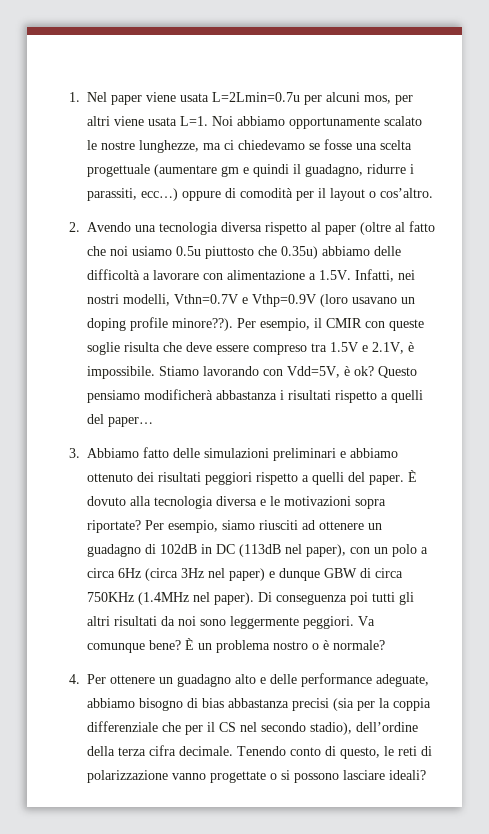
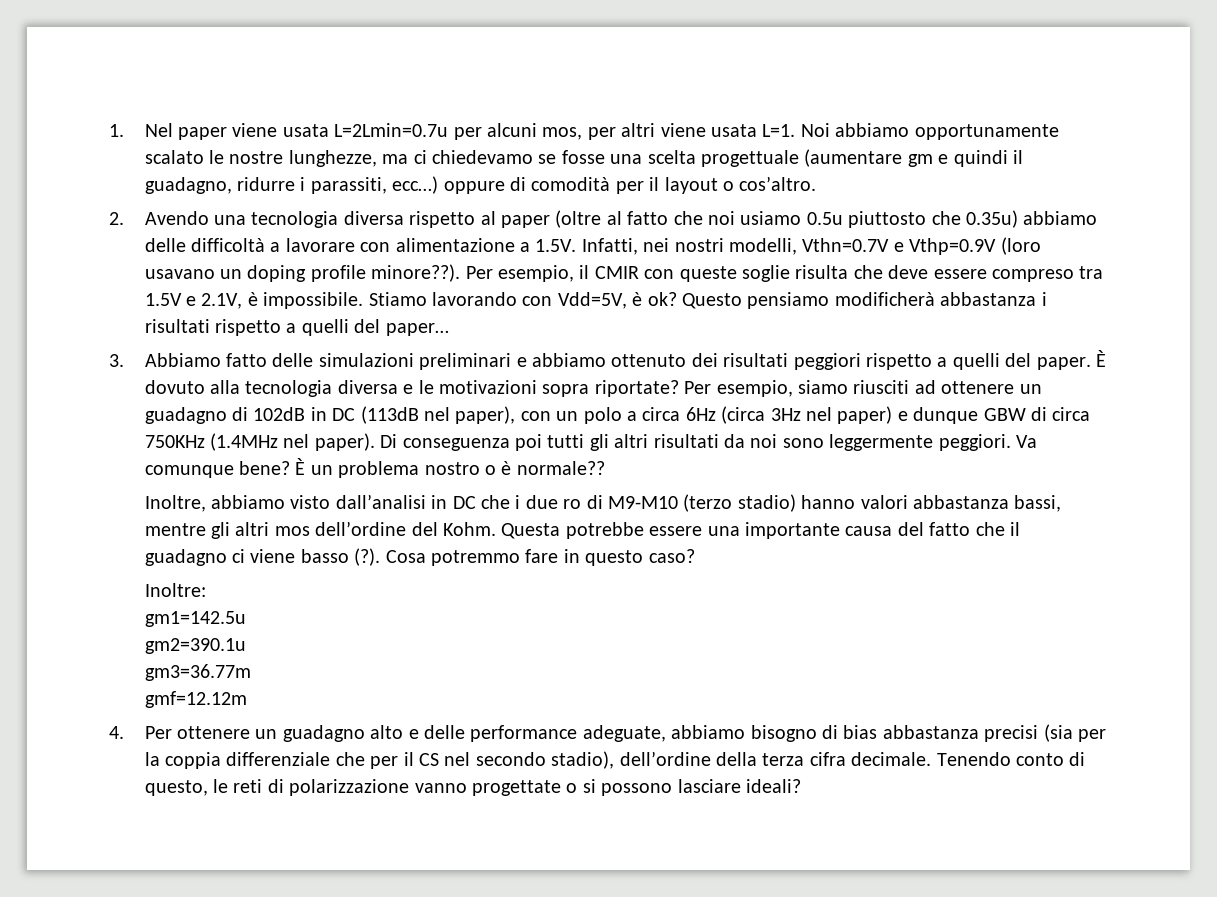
[333,640,386,650] normale? -> [516,461,605,475] [144,494,1062,512] [144,521,1021,539] [144,548,695,566] [144,583,206,597] [144,611,246,627] [144,638,246,654] [144,664,251,681] [144,691,247,708] normale?? // Inoltre, abbiamo visto dall’analisi in DC che i due ro di M9-M10 (terzo stadio) hanno valori abbastanza bassi, mentre gli altri mos dell’ordine del Kohm. Questa potrebbe essere una importante causa del fatto che il guadagno ci viene basso (?). Cosa potremmo fare in questo caso? // Inoltre: // gm1=142.5u // gm2=390.1u // gm3=36.77m // gmf=12.12m

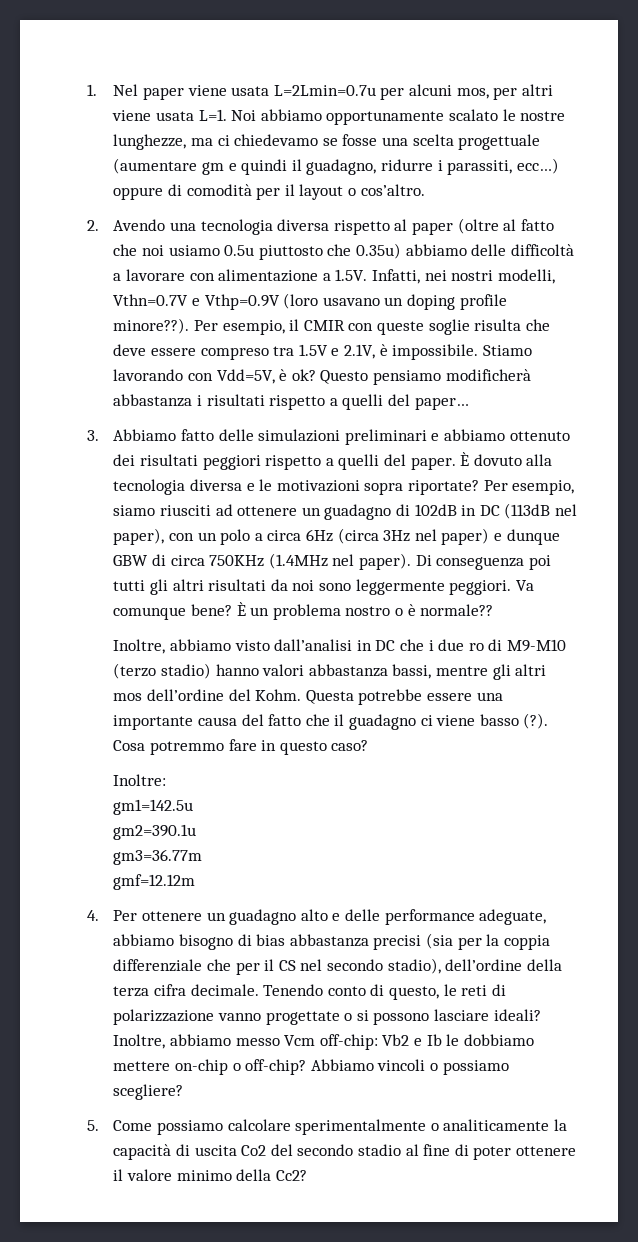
(802, 786) none -> [113,1034,534,1050] [113,1059,509,1075] [113,1084,184,1100] [86,1119,567,1135] [113,1144,576,1160] [113,1169,307,1181] Inoltre, abbiamo messo Vcm off-chip: Vb2 e Ib le dobbiamo mettere on-chip o off-chip? Abbiamo vincoli o possiamo scegliere? // 5. Come possiamo calcolare sperimentalmente o analiticamente la capacità di uscita Co2 del secondo stadio al fine di poter ottenere il valore minimo della Cc2?

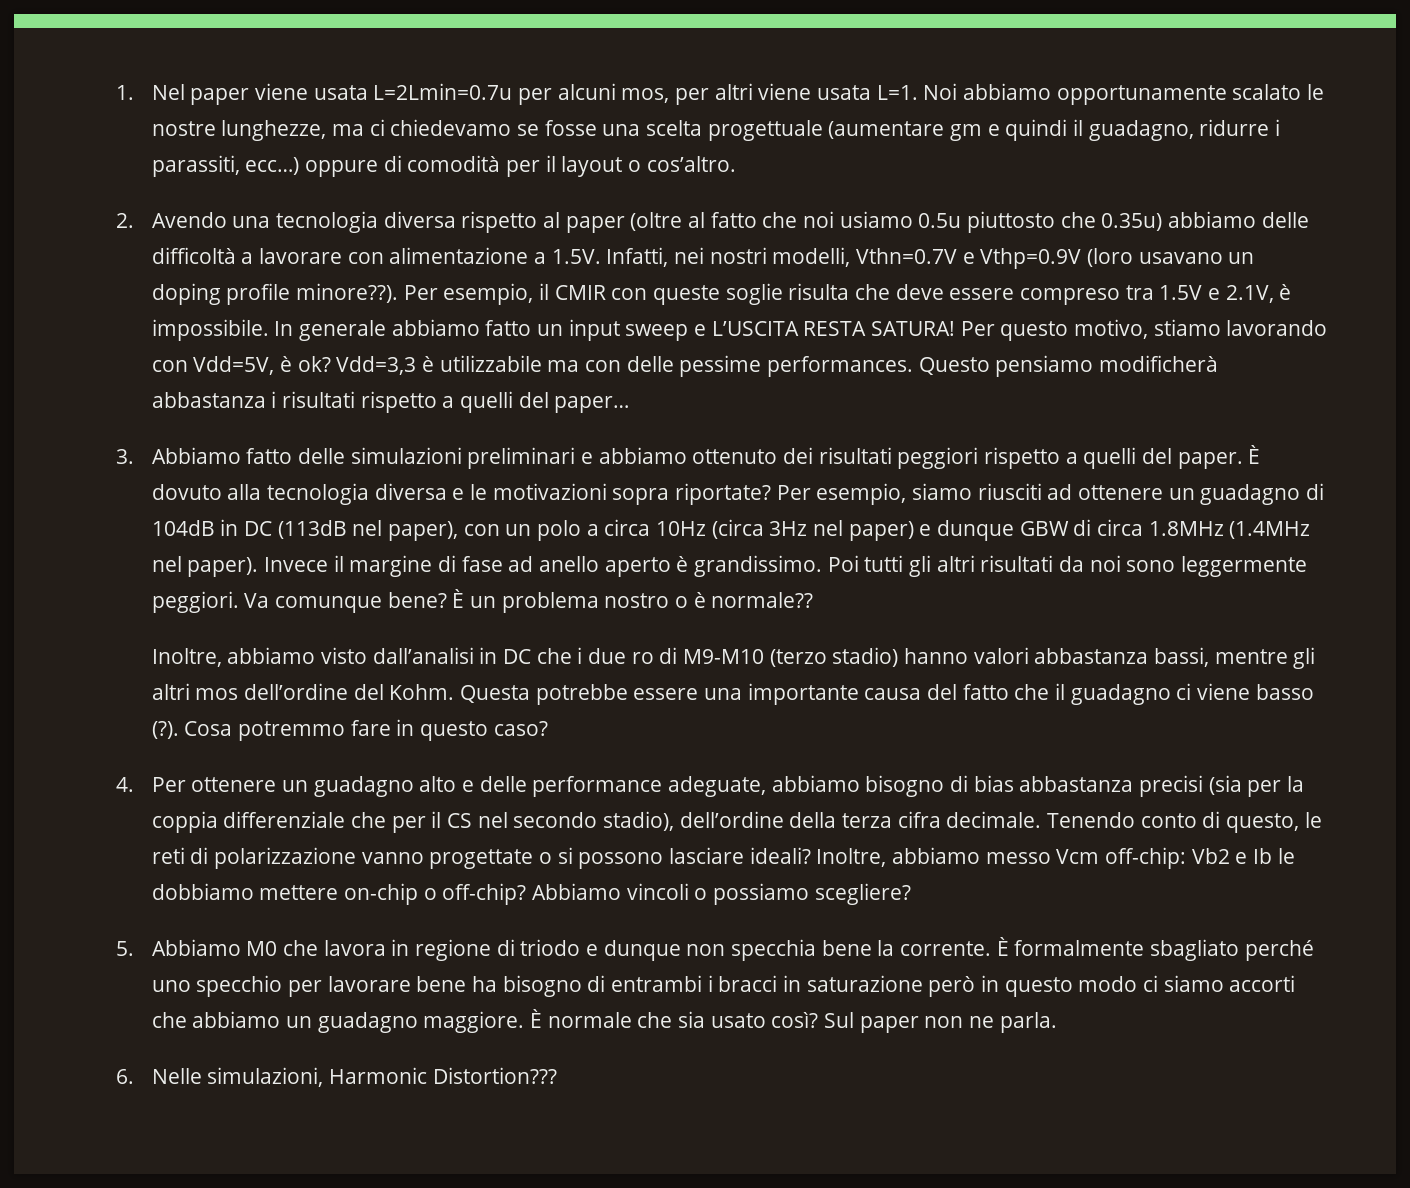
[482,345,532,356] Stiamo -> [274,319,1221,341] In generale abbiamo fatto un input sweep e L’USCITA RESTA SATURA! Per questo motivo, stiamo
(316, 375) none -> [336,355,914,377] Vdd=3,3 è utilizzabile ma con delle pessime performances.
[414,504,457,516] 102dB -> [151,520,215,536] 104dB
[305,529,333,542] 6Hz -> [656,521,707,536] 10Hz
[209,555,265,567] 750KHz -> [1148,521,1224,536] 1.8MHz
[415,555,551,570] Di conseguenza poi -> [264,555,859,577] Invece il margine di fase ad anello aperto è grandissimo. Poi
[113,774,167,786] [113,799,194,815] [113,824,197,840] [113,849,203,865] [113,874,196,890] // Inoltre: // gm1=142.5u // gm2=390.1u // gm3=36.77m // gmf=12.12m -> (548, 728) none
[113,1119,567,1135] [113,1144,576,1160] [113,1169,307,1181] Come possiamo calcolare sperimentalmente o analiticamente la capacità di uscita Co2 del secondo stadio al fine di poter ottenere il valore minimo della Cc2? -> [151,937,1314,961] [151,975,1296,997] [151,1009,1057,1033] [116,1067,557,1087] Abbiamo M0 che lavora in regione di triodo e dunque non specchia bene la corrente. È formalmente sbagliato perché uno specchio per lavorare bene ha bisogno di entrambi i bracci in saturazione però in questo modo ci siamo accorti che abbiamo un guadagno maggiore. È normale che sia usato così? Sul paper non ne parla. // 6. Nelle simulazioni, Harmonic Distortion???

